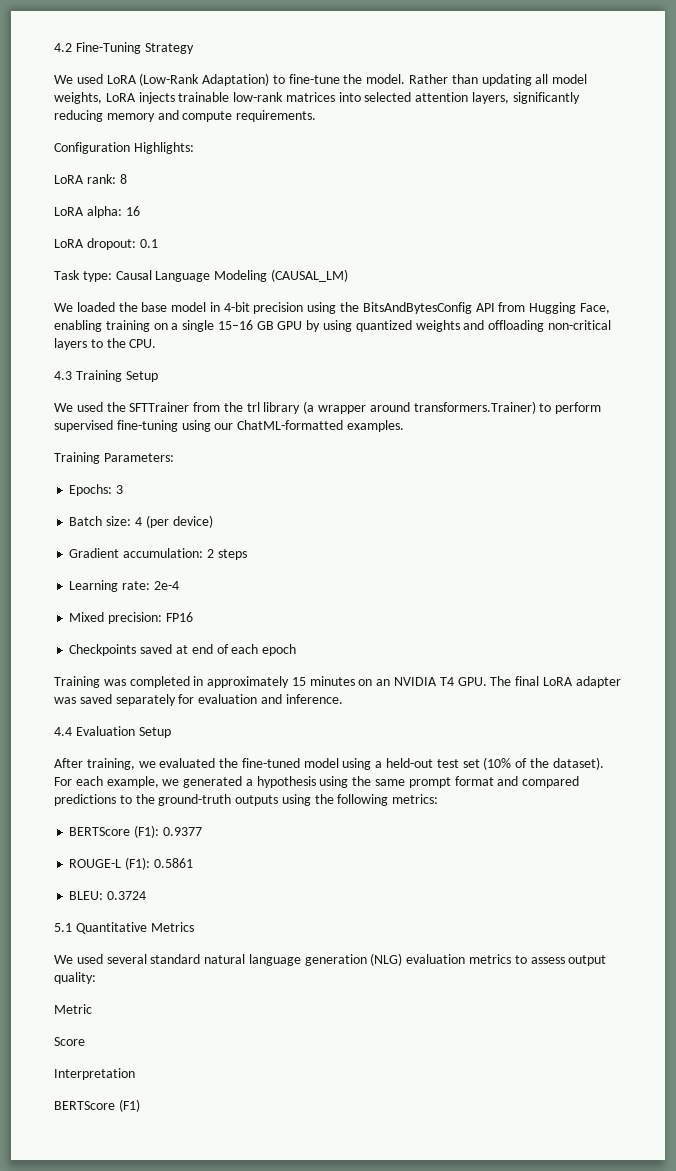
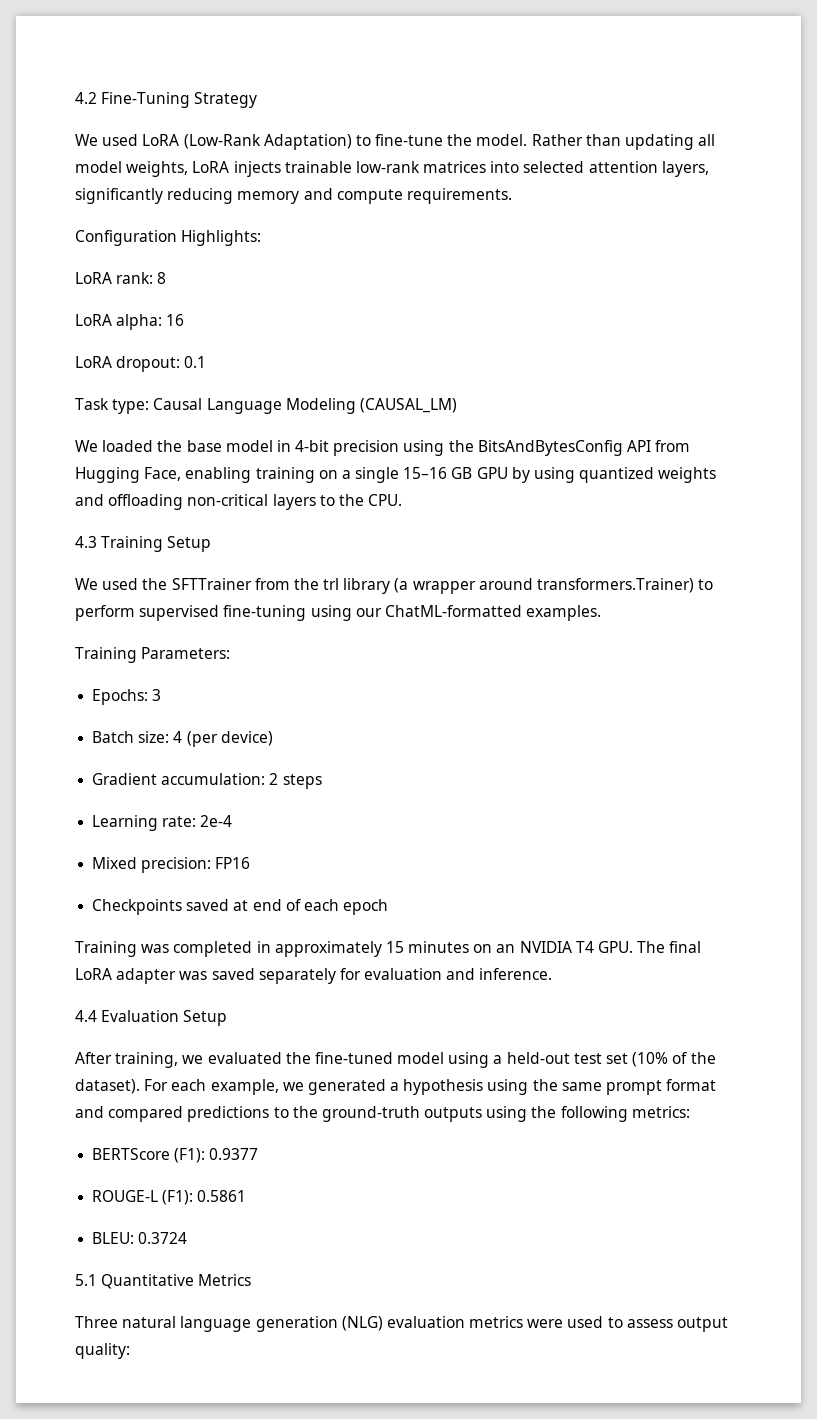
[54,954,201,964] We used several standard -> [75,1316,118,1328] Three
(512, 959) none -> [527,1316,604,1328] were used
[54,1004,92,1014] [54,1037,85,1046] [54,1068,135,1080] [54,1099,140,1112] // Metric // Score // Interpretation // BERTScore (F1) -> (130, 1351) none

